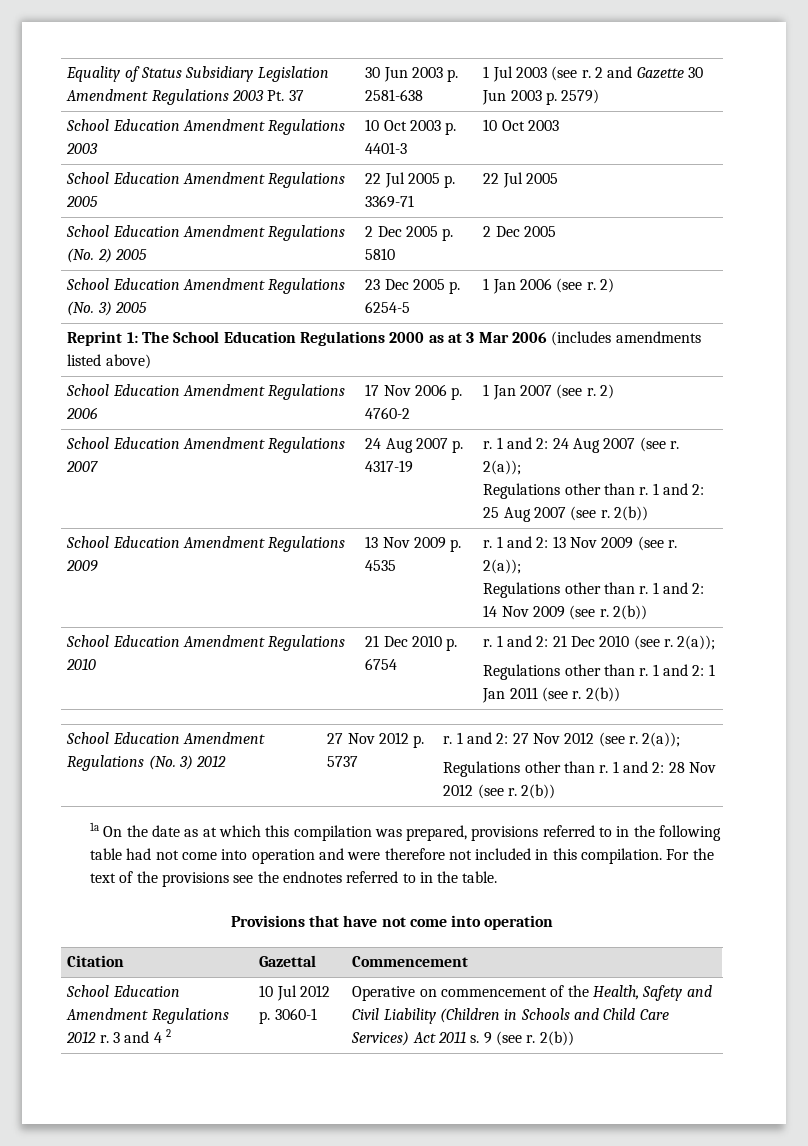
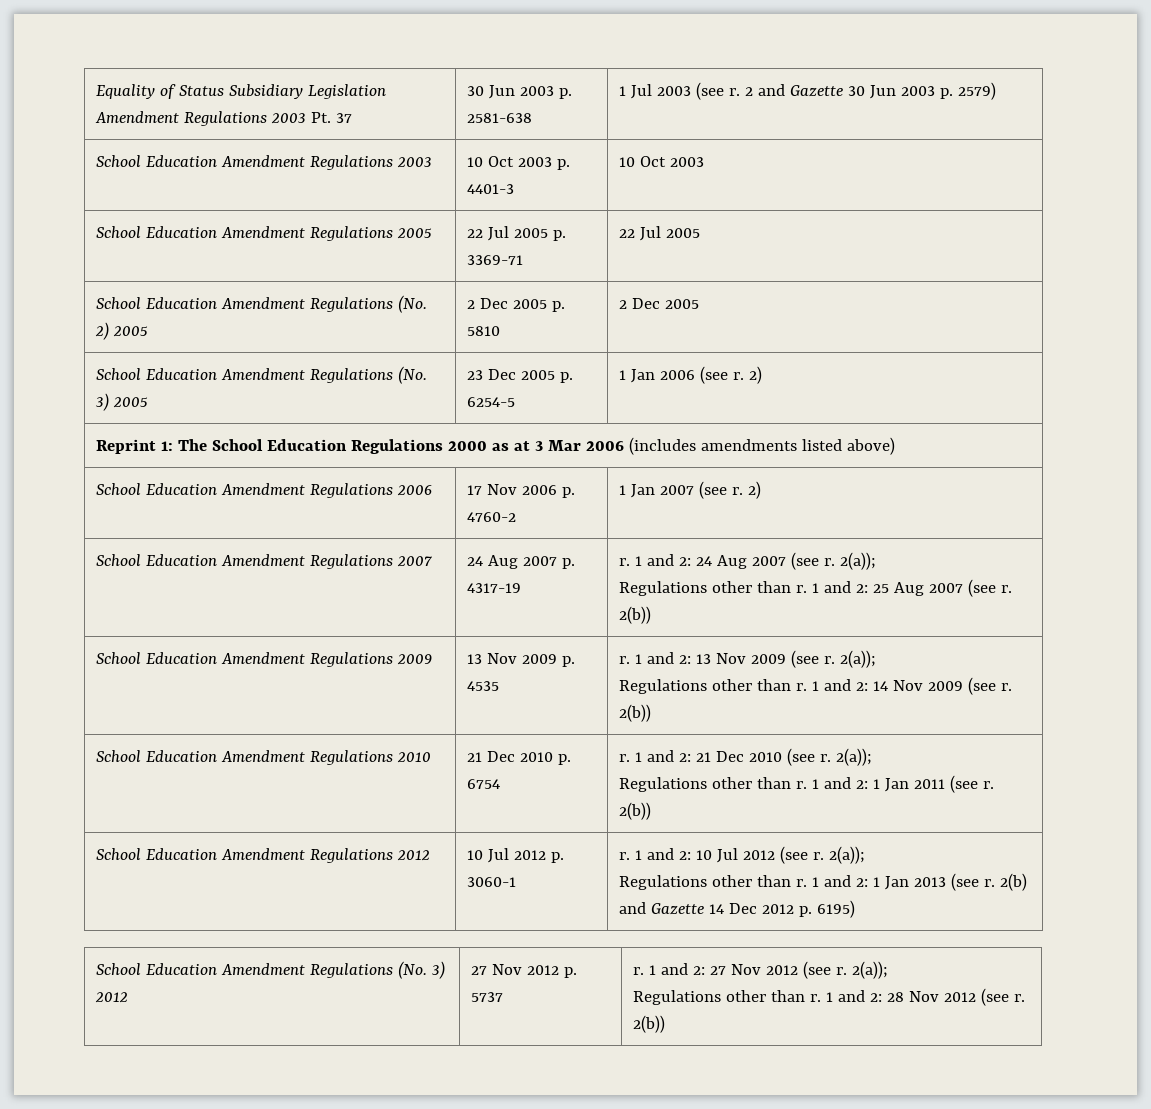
(620, 694) none -> [96,848,431,863] [467,848,565,863] [467,877,517,887] [619,846,866,864] [619,873,1028,891] [619,900,856,918] // School Education Amendment Regulations 2012 | 10 Jul 2012 p. 3060-1 | r. 1 and 2: 10 Jul 2012 (see r. 2(a)); // Regulations other than r. 1 and 2: 1 Jan 2013 (see r. 2(b) and Gazette 14 Dec 2012 p. 6195)
[89,822,722,841] [89,848,714,864] [89,871,498,887] [230,915,554,930] [67,955,125,967] [259,955,317,967] [352,956,469,967] [66,985,180,997] [66,1008,229,1024] [66,1029,172,1043] [259,985,331,1001] [259,1008,317,1024] [352,985,712,1001] [352,1008,669,1024] [351,1031,574,1046] // 1a On the date as at which this compilation was prepared, provisions referred to in the following table had not come into operation and were therefore not included in this compilation. For the text of the provisions see the endnotes referred to in the table. // Provisions that have not come into operation // Citation | Gazettal | Commencement // School Education Amendment Regulations 2012 r. 3 and 4 2 | 10 Jul 2012 p. 3060-1 | Operative on commencement of the Health, Safety and Civil Liability (Children in Schools and Child Care Services) Act 2011 s. 9 (see r. 2(b)) -> (666, 1024) none

